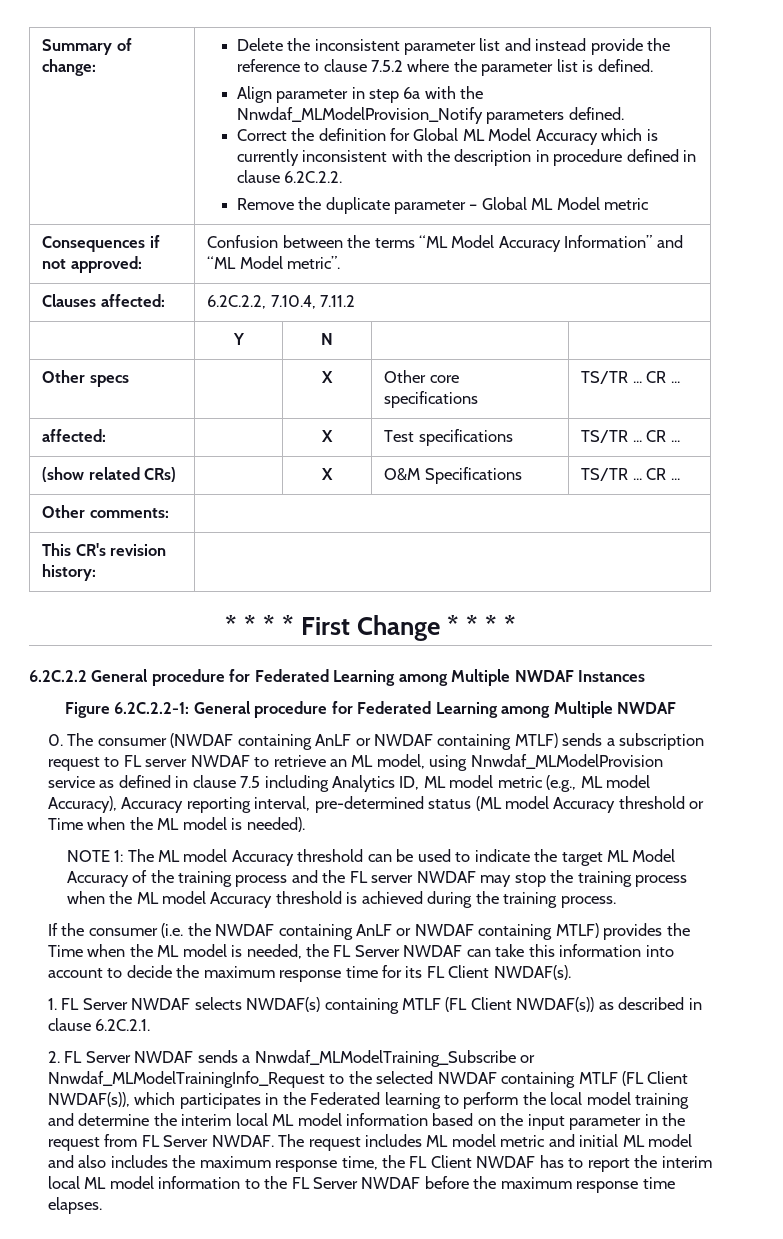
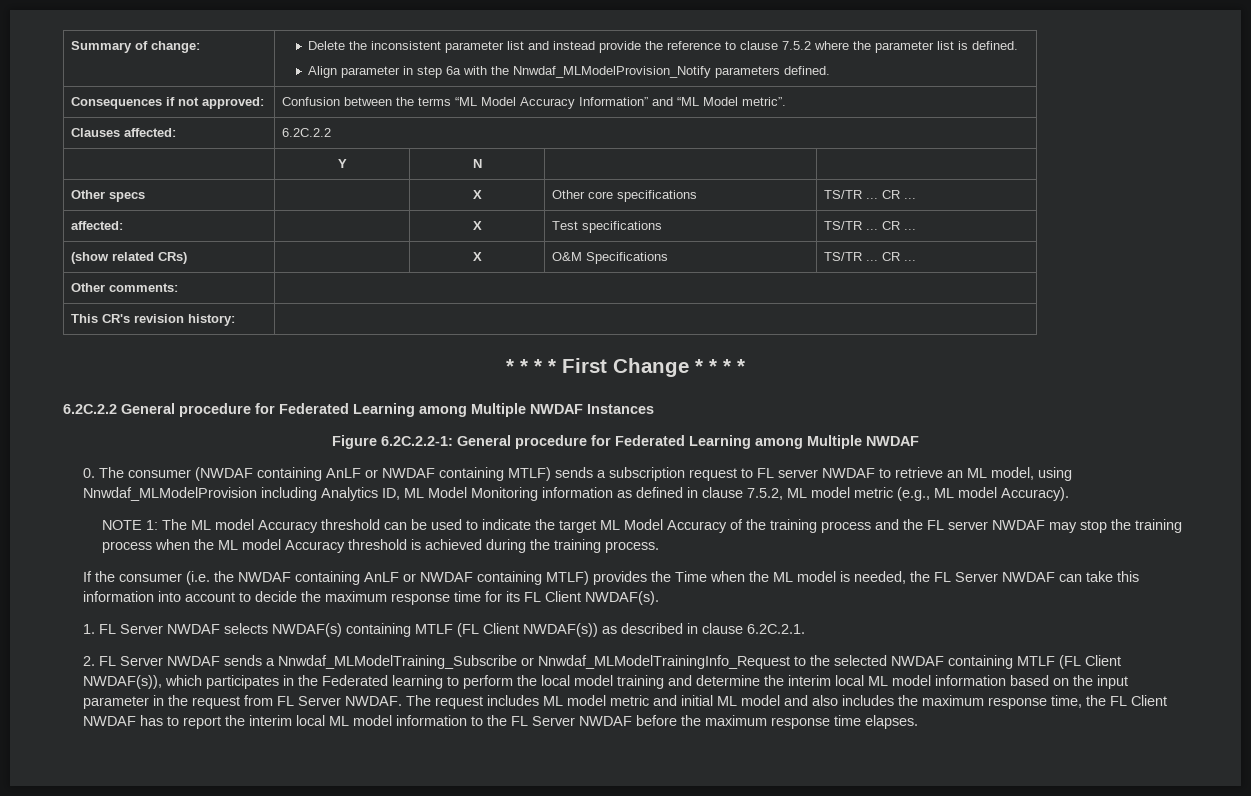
[236,128,658,145] [236,149,697,166] [236,170,343,183] [236,197,650,214] // Correct the definition for Global ML Model Accuracy which is currently inconsistent with the description in procedure defined in clause 6.2C.2.2. // Remove the duplicate parameter – Global ML Model metric -> (830, 70) none
[207,295,356,309] 6.2C.2.2, 7.10.4, 7.11.2 -> [281,128,331,137] 6.2C.2.2
[47,775,420,792] service as defined in clause 7.5 including Analytics ID, -> [260,487,783,501] including Analytics ID, ML Model Monitoring information as defined in clause 7.5.2,
[47,796,705,813] [47,817,305,832] Accuracy), Accuracy reporting interval, pre-determined status (ML model Accuracy threshold or Time when the ML model is needed). -> [1000,487,1069,501] Accuracy).

